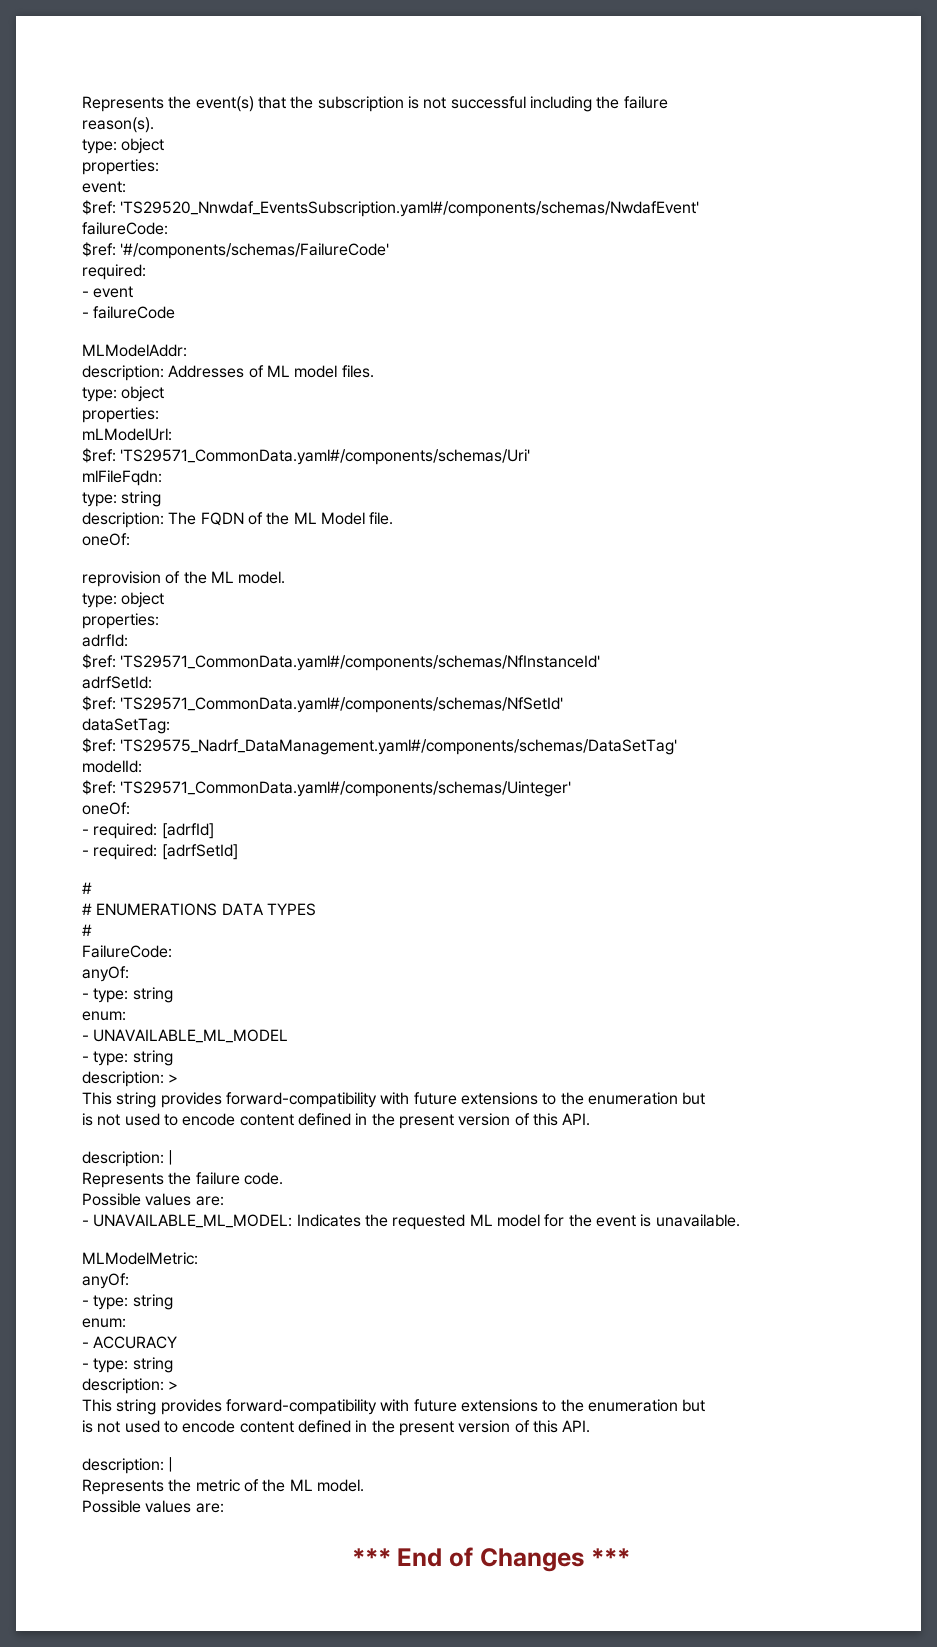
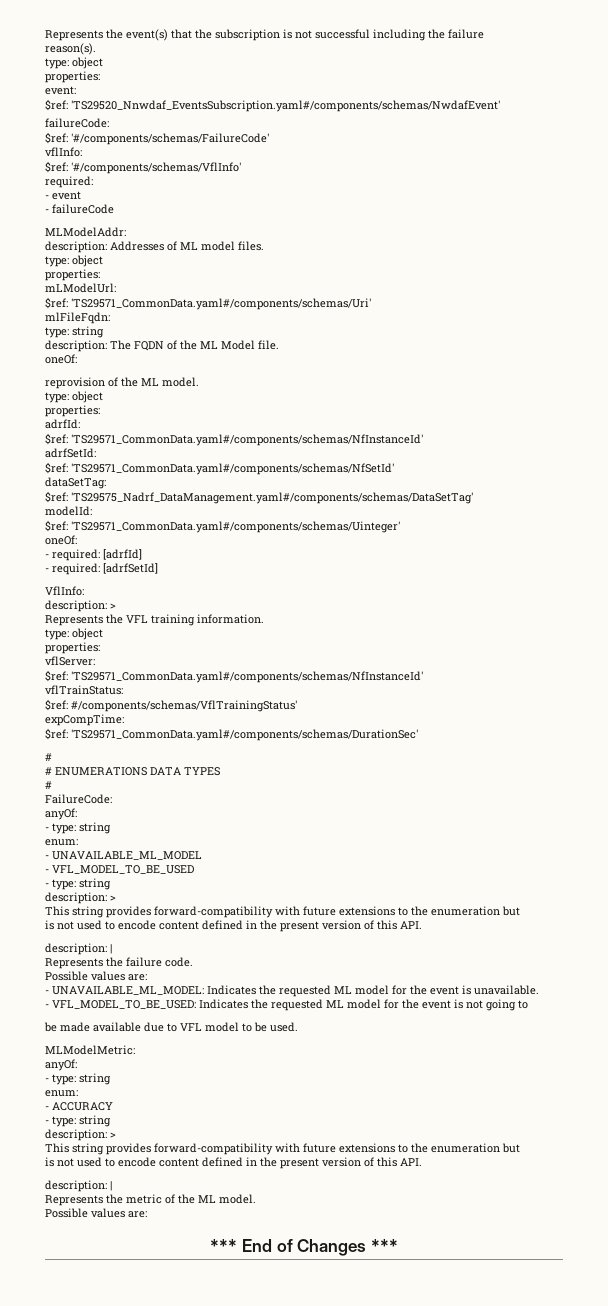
(390, 251) none -> [45,147,82,157] [45,161,241,174] // vflInfo: // $ref: '#/components/schemas/VflInfo'
(238, 852) none -> [45,586,84,596] [45,600,116,612] [45,614,264,626] [45,628,103,640] [45,642,100,654] [45,656,95,666] [45,670,423,683] [45,685,123,695] [45,699,297,712] [45,714,124,726] [45,728,418,741] // VflInfo: // description: > // Represents the VFL training information. // type: object // properties: // vflServer: // $ref: 'TS29571_CommonData.yaml#/components/schemas/NfInstanceId' // vflTrainStatus: // $ref: #/components/schemas/VflTrainingStatus' // expCompTime: // $ref: 'TS29571_CommonData.yaml#/components/schemas/DurationSec'
(289, 1036) none -> [45,865,194,874] // - VFL_MODEL_TO_BE_USED
(740, 1220) none -> [45,999,528,1011] [44,1022,298,1032] // - VFL_MODEL_TO_BE_USED: Indicates the requested ML model for the event is not going to // be made available due to VFL model to be used.

